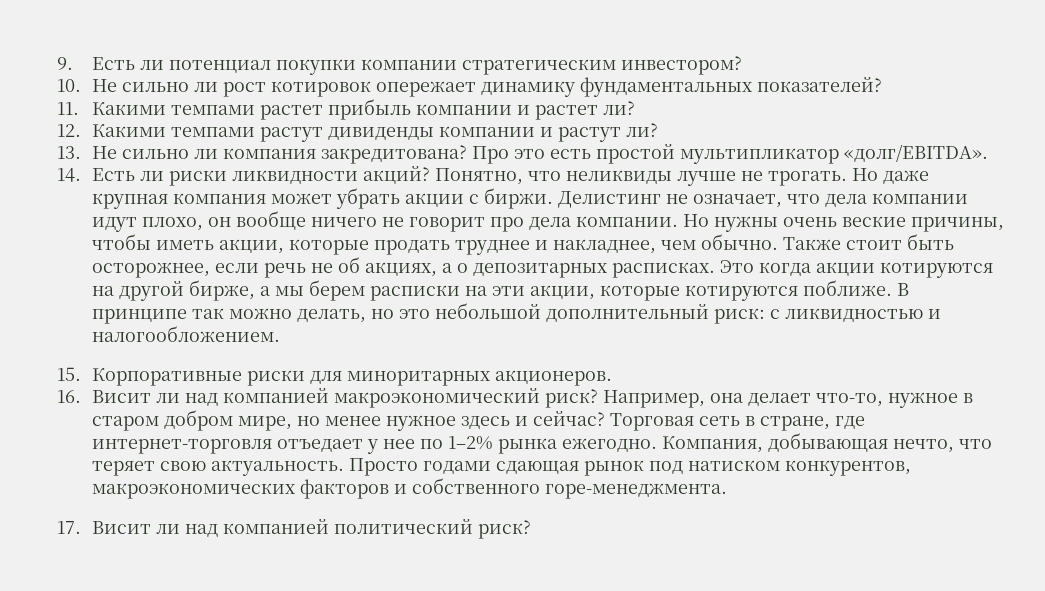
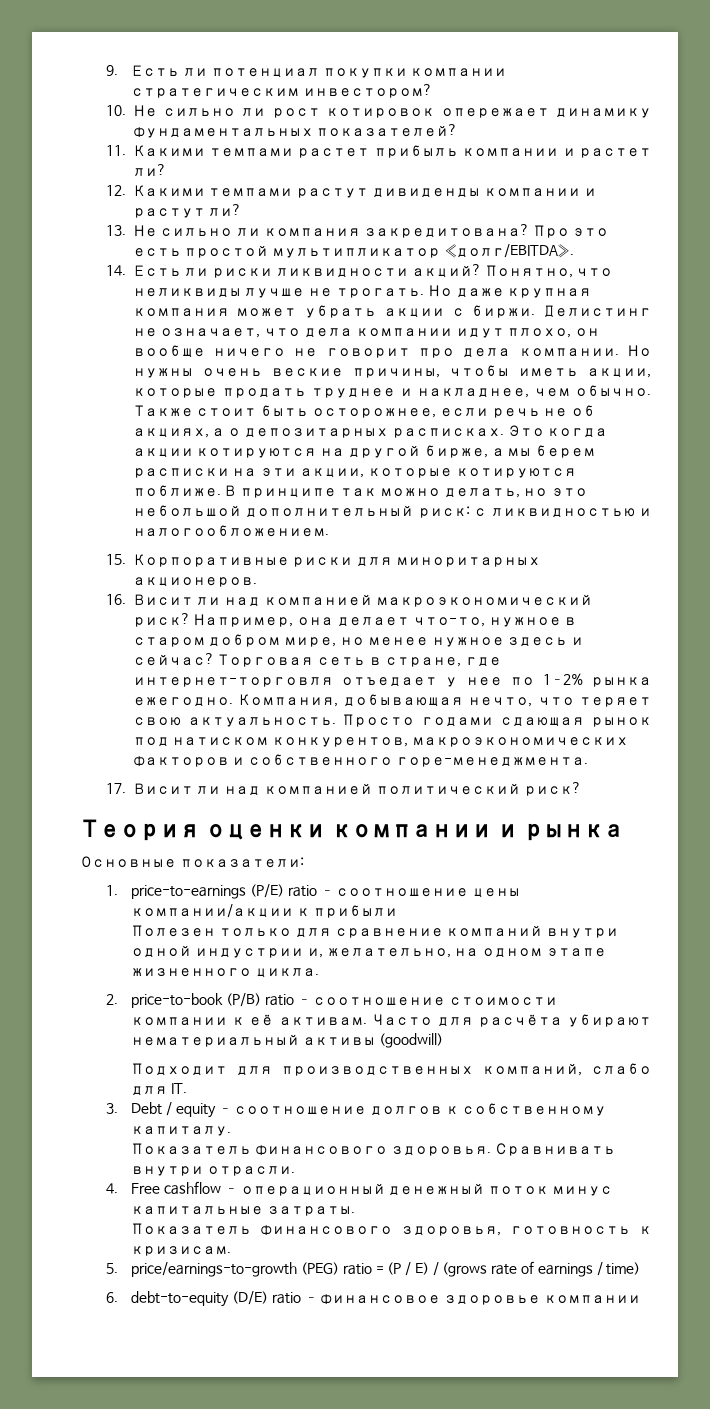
(532, 529) none -> [80,819,624,841] [80,856,304,868] [105,884,521,899] [131,904,397,918] [131,925,619,938] [131,945,606,958] [131,968,320,978] [105,993,558,1008] [131,1014,651,1027] [131,1033,443,1048] [131,1063,652,1076] [131,1083,188,1096] [105,1102,606,1118] [131,1126,232,1136] [131,1143,615,1156] [131,1166,296,1176] [105,1181,612,1196] [131,1206,356,1216] [131,1223,652,1236] [131,1246,232,1256] [105,1261,641,1277] [105,1291,640,1307] // Теория оценки компании и рынка // Основные показатели: // 1. price-to-earnings (P/E) ratio – соотношение цены компании/акции к прибыли // Полезен только для сравнение компаний внутри одной индустрии и, желательно, на одном этапе жизненного цикла. // 2. price-to-book (P/B) ratio – соотношение стоимости компании к её активам. Часто для расчёта убирают нематериальный активы (goodwill) // Подходит для производственных компаний, слабо для IT. // 3. Debt / equity – соотношение долгов к собственному капиталу. // Показатель финансового здоровья. Сравнивать внутри отрасли. // 4. Free cashflow – операционный денежный поток минус капитальные затраты. // Показатель финансового здоровья, готовность к кризисам. // 5. price/earnings-to-growth (PEG) ratio = (P / E) / (grows rate of earnings / time) // 6. debt-to-equity (D/E) ratio – финансовое здоровье компании

